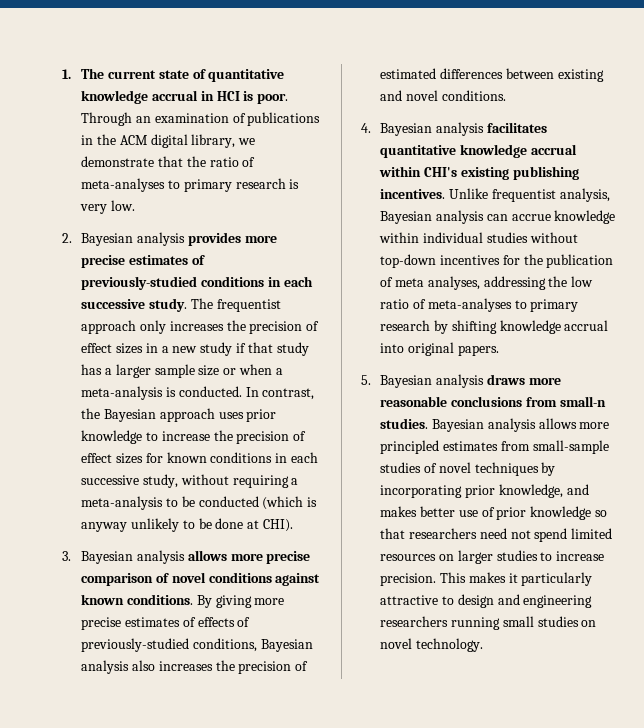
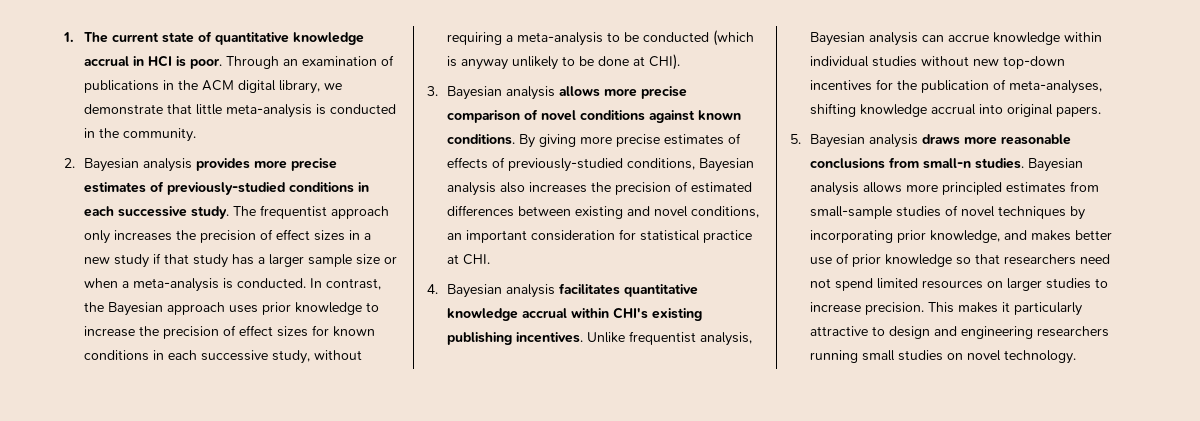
[186,156,256,167] [81,178,300,192] [80,200,136,214] the ratio of meta-analyses to primary research is very low. -> [196,104,397,118] [84,128,197,142] little meta-analysis is conducted in the community.
[441,90,506,101] conditions. -> [691,206,760,218] [447,229,753,243] [447,254,491,265] conditions, an important consideration for statistical practice at CHI.
(578, 237) none -> [973,59,1000,66] new
[395,276,594,290] [380,298,579,312] [380,320,449,334] meta analyses, addressing the low ratio of meta-analyses to primary research by -> [1009,80,1103,94] meta-analyses,

